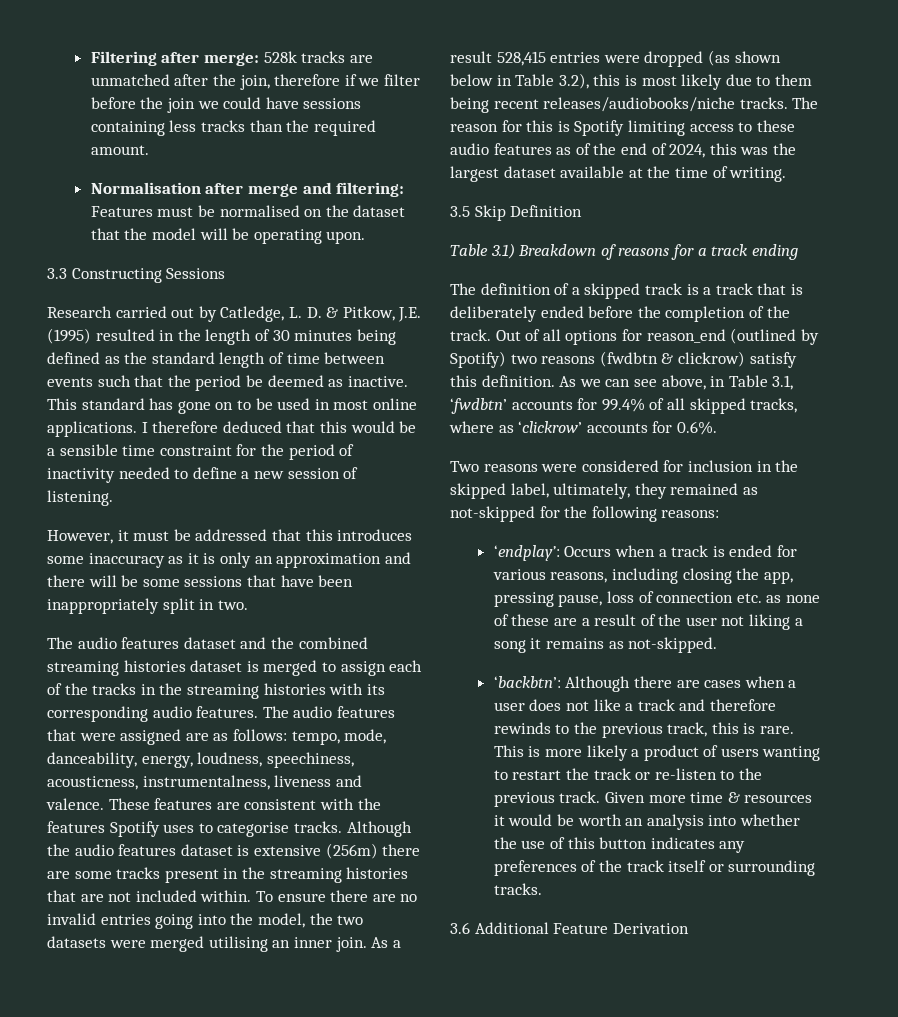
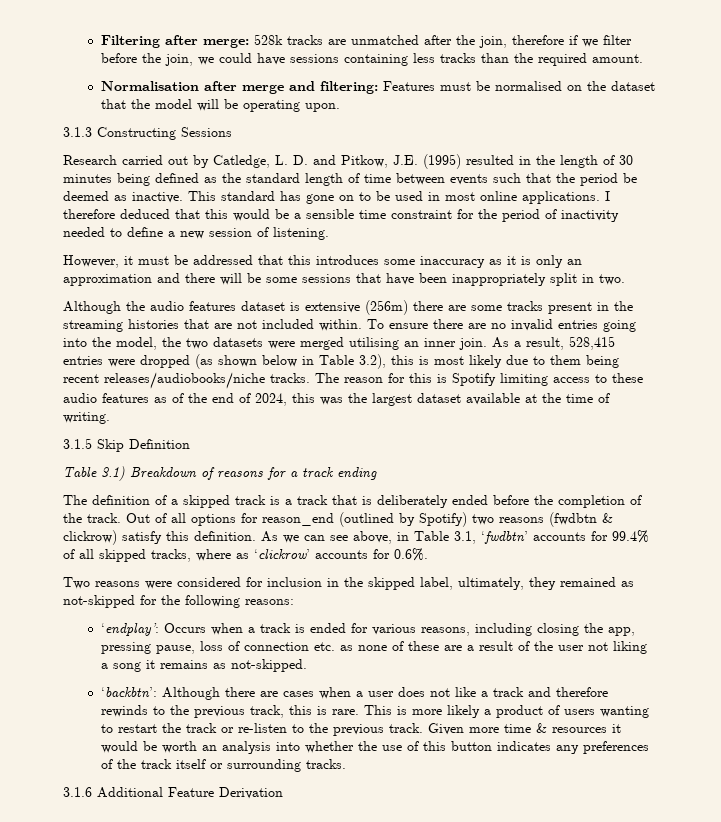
[166,98,195,113] join -> [164,54,193,66] join,
[47,268,67,279] 3.3 -> [63,127,92,137] 3.1.3
[326,307,339,318] & -> [313,155,336,165] and
[47,637,368,649] [47,660,423,676] [47,683,385,699] [47,706,395,722] [47,729,387,745] [47,752,354,768] [47,775,362,790] [46,798,381,810] [47,821,342,837] The audio features dataset and the combined streaming histories dataset is merged to assign each of the tracks in the streaming histories with its corresponding audio features. The audio features that were assigned are as follows: tempo, mode, danceability, energy, loudness, speechiness, acousticness, instrumentalness, liveness and valence. These features are consistent with the features Spotify uses to categorise tracks. -> (625, 279) none
[450,51,492,63] result -> [526,337,564,350] result,
[450,206,470,217] 3.5 -> [63,438,92,449] 3.1.5
[450,922,470,934] 3.6 -> [63,787,92,797] 3.1.6

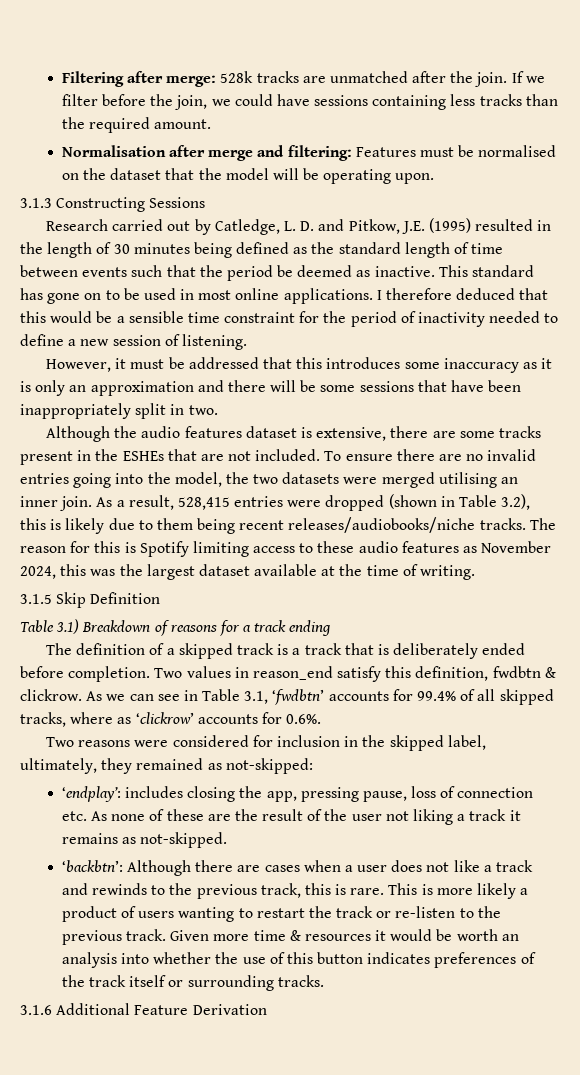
[478,35,578,48] join, therefore if -> [475,71,524,87] join. If
[305,300,408,315] extensive (256m) -> [316,427,387,441] extensive,
[63,319,179,332] streaming histories -> [122,451,164,461] ESHEs
[262,319,362,331] included within. -> [255,449,321,461] included.
[195,354,297,369] (as shown below -> [388,494,437,509] (shown
[434,356,464,365] most -> (62, 524) none
[172,393,251,403] of the end of -> [481,541,552,553] November
[534,495,642,508] [63,512,613,527] [63,530,256,545] the completion of the track. Out of all options for reason_end (outlined by Spotify) two reasons (fwdbtn & clickrow) satisfy this definition. -> [68,666,556,682] [20,689,82,701] completion. Two values in reason_end satisfy this definition, fwdbtn & clickrow.
[353,531,392,544] above, -> (180, 697) none
[63,595,294,608] [100,623,532,636] not-skipped for the following reasons: // ‘endplay’: Occurs when a track is ended for various reasons, including -> [225,758,313,774] [61,786,184,802] not-skipped: // ‘endplay’: includes
[339,645,353,651] as -> [91,811,108,821] As
[466,645,474,651] a -> [234,809,258,821] the
[112,662,141,672] song -> [469,809,507,821] track
[555,687,608,697] therefore -> (88, 889) none
[555,745,579,754] any -> (431, 958) none

